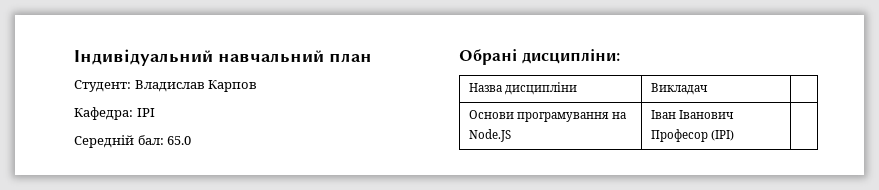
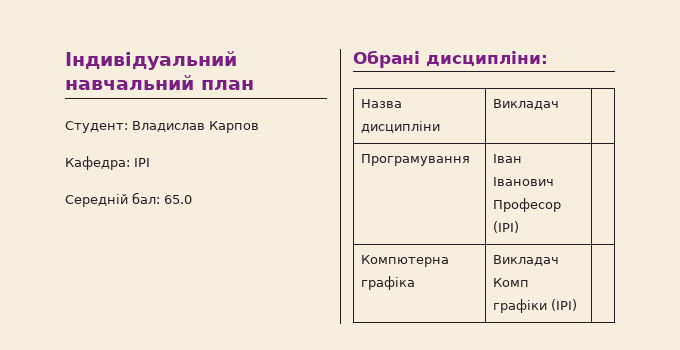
[469,110,626,122] [469,129,512,142] Основи програмування на Node.JS -> [360,154,470,166] Програмування
(735, 135) none -> [360,255,449,267] [360,276,415,290] [492,255,559,266] [492,278,529,287] [492,299,577,313] // Компютерна графіка | Викладач Комп графіки (IPI) |

